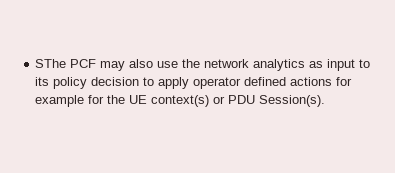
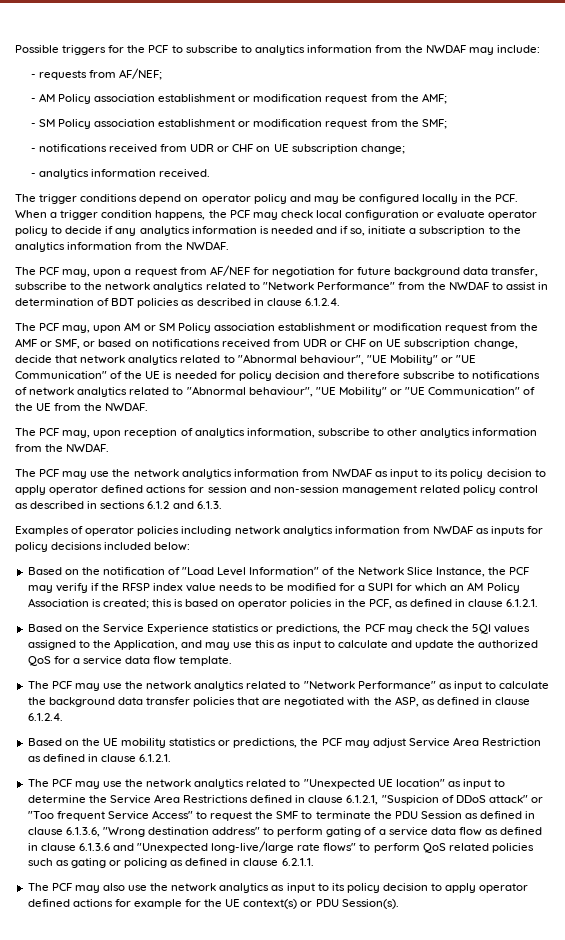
[35,59,67,68] SThe -> [15,44,541,55] [30,68,162,80] [30,93,447,104] [30,119,447,129] [30,144,405,154] [30,169,210,179] [15,194,519,204] [15,210,538,220] [15,226,521,236] [15,241,230,252] [15,265,539,277] [15,281,549,292] [15,298,340,308] [15,322,539,333] [15,338,518,349] [15,354,477,365] [15,371,541,381] [15,386,536,397] [15,402,149,411] [15,428,538,438] [15,443,110,452] [15,468,546,479] [15,485,539,495] [15,501,222,509] [15,525,544,536] [15,542,191,552] [27,567,530,577] [27,582,520,593] [27,598,539,609] [27,624,531,634] [27,639,539,650] [27,656,233,666] [27,681,550,691] [27,696,531,707] [27,713,63,721] [27,737,542,748] [27,754,172,762] [27,779,506,789] [27,794,544,805] [27,810,536,821] [27,827,543,837] [27,841,534,853] [27,858,314,868] [27,883,49,891] Possible triggers for the PCF to subscribe to analytics information from the NWDAF may include: // - requests from AF/NEF; // - AM Policy association establishment or modification request from the AMF; // - SM Policy association establishment or modification request from the SMF; // - notifications received from UDR or CHF on UE subscription change; // - analytics information received. // The trigger conditions depend on operator policy and may be configured locally in the PCF. When a trigger condition happens, the PCF may check local configuration or evaluate operator policy to decide if any analytics information is needed and if so, initiate a subscription to the analytics information from the NWDAF. // The PCF may, upon a request from AF/NEF for negotiation for future background data transfer, subscribe to the network analytics related to "Network Performance" from the NWDAF to assist in determination of BDT policies as described in clause 6.1.2.4. // The PCF may, upon AM or SM Policy association establishment or modification request from the AMF or SMF, or based on notifications received from UDR or CHF on UE subscription change, decide that network analytics related to "Abnormal behaviour", "UE Mobility" or "UE Communication" of the UE is needed for policy decision and therefore subscribe to notifications of network analytics related to "Abnormal behaviour", "UE Mobility" or "UE Communication" of the UE from the NWDAF. // The PCF may, upon reception of analytics information, subscribe to other analytics information from the NWDAF. // The PCF may use the network analytics information from NWDAF as input to its policy decision to apply operator defined actions for session and non-session management related policy control as described in sections 6.1.2 and 6.1.3. // Examples of operator policies including network analytics information from NWDAF as inputs for policy decisions included below: // Based on the notification of "Load Level Information" of the Network Slice Instance, the PCF may verify if the RFSP index value needs to be modified for a SUPI for which an AM Policy Association is created; this is based on operator policies in the PCF, as defined in clause 6.1.2.1. // Based on the Service Experience statistics or predictions, the PCF may check the 5QI values assigned to the Application, and may use this as input to calculate and update the authorized QoS for a service data flow template. // The PCF may use the network analytics related to "Network Performance" as input to calculate the background data transfer policies that are negotiated with the ASP, as defined in clause 6.1.2.4. // Based on the UE mobility statistics or predictions, the PCF may adjust Service Area Restriction as defined in clause 6.1.2.1. // The PCF may use the network analytics related to "Unexpected UE location" as input to determine the Service Area Restrictions defined in clause 6.1.2.1, "Suspicion of DDoS attack" or "Too frequent Service Access" to request the SMF to terminate the PDU Session as defined in clause 6.1.3.6, "Wrong destination address" to perform gating of a service data flow as defined in clause 6.1.3.6 and "Unexpected long-live/large rate flows" to perform QoS related policies such as gating or policing as defined in clause 6.2.1.1. // The

